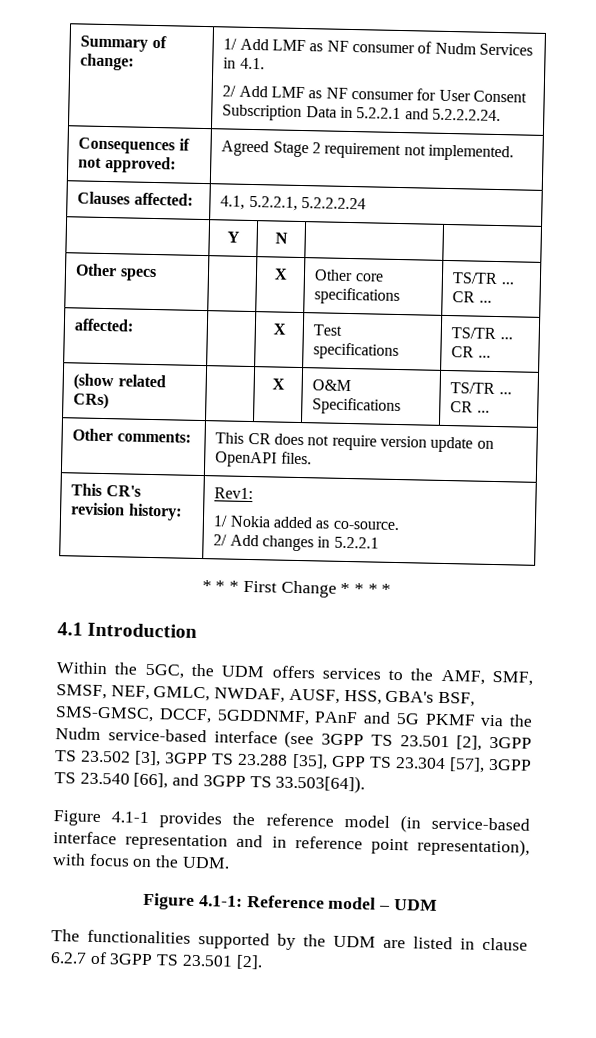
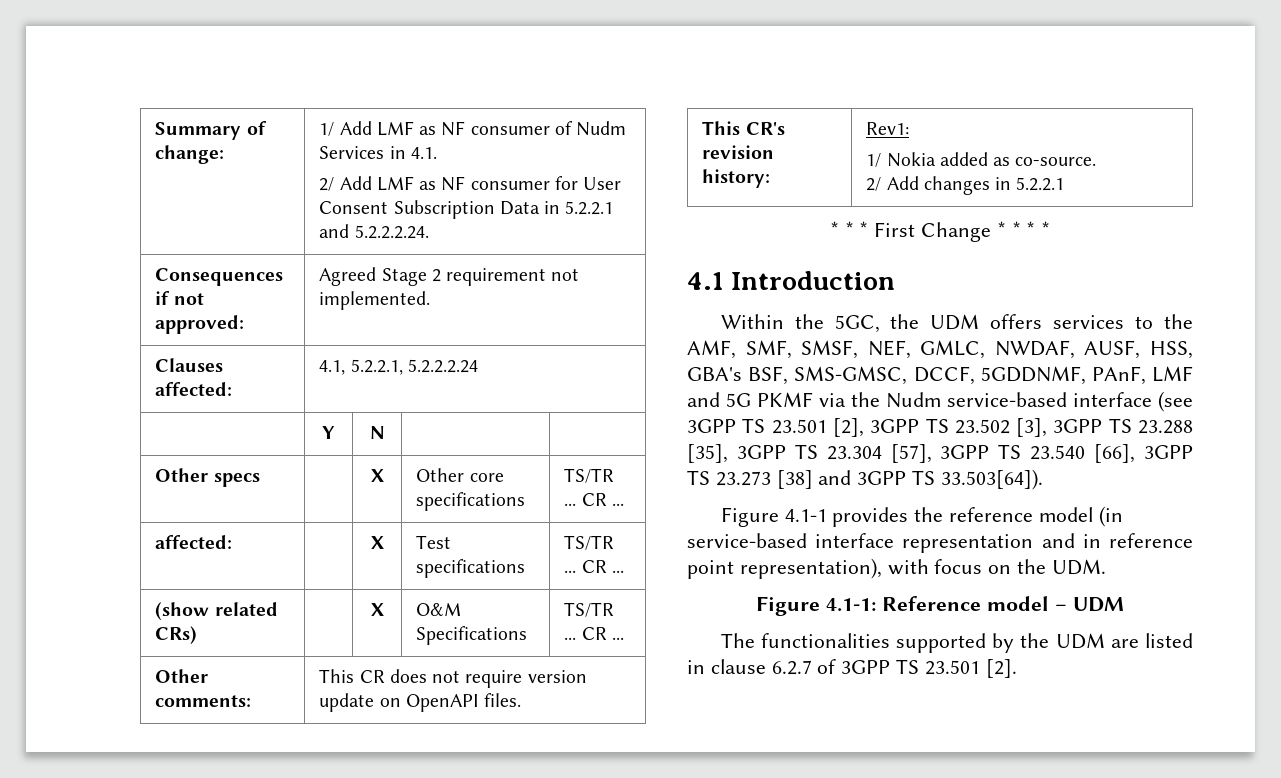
[314,711,359,724] PAnF -> [1091,366,1193,385] PAnF, LMF
[330,755,366,768] GPP -> [736,445,786,459] 3GPP
(169, 780) none -> [1144,445,1193,459] [687,470,813,489] 3GPP TS 23.273 [38]

